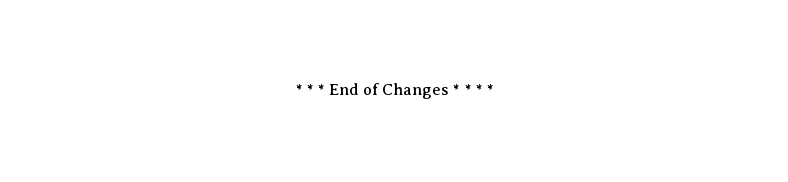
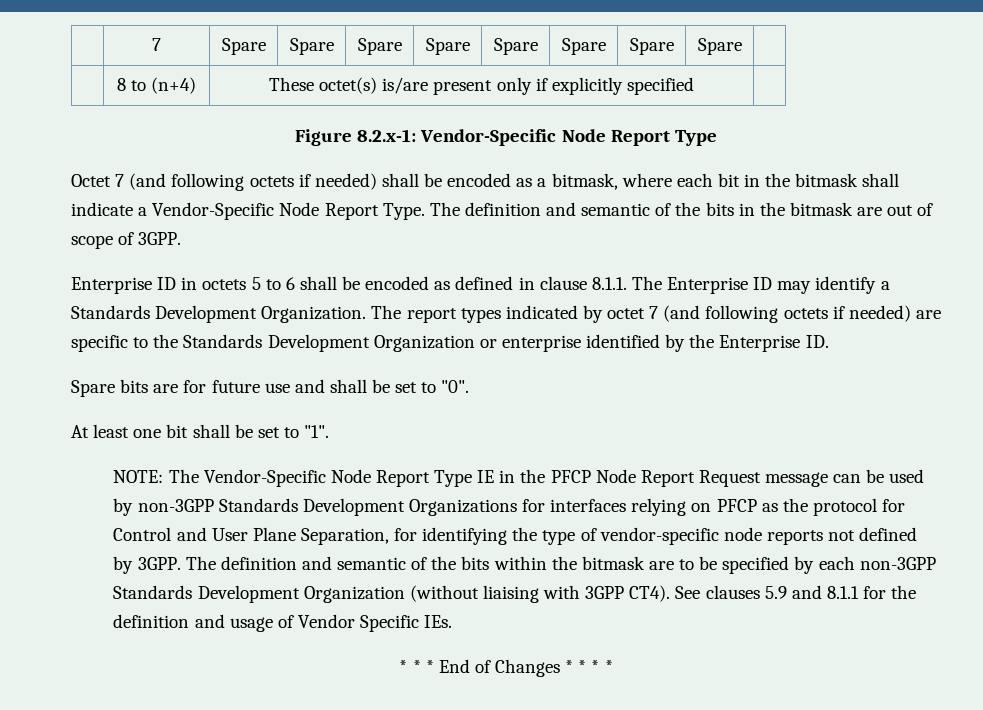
(294, 89) none -> [152,38,161,51] [221,38,266,55] [289,38,334,55] [357,38,402,55] [425,38,470,55] [493,38,538,55] [561,38,606,55] [629,38,674,55] [697,38,742,55] [116,77,197,94] [269,77,694,95] [295,129,717,146] [71,173,900,191] [71,202,934,220] [71,232,182,249] [71,276,890,294] [71,305,941,323] [71,334,829,352] [71,379,470,397] [71,424,330,438] [113,469,925,487] [113,498,906,516] [113,527,918,545] [113,556,936,574] [113,585,917,603] [113,614,453,632] | 7 | Spare | Spare | Spare | Spare | Spare | Spare | Spare | Spare | // | 8 to (n+4) | These octet(s) is/are present only if explicitly specified | // Figure 8.2.x-1: Vendor-Specific Node Report Type // Octet 7 (and following octets if needed) shall be encoded as a bitmask, where each bit in the bitmask shall indicate a Vendor-Specific Node Report Type. The definition and semantic of the bits in the bitmask are out of scope of 3GPP. // Enterprise ID in octets 5 to 6 shall be encoded as defined in clause 8.1.1. The Enterprise ID may identify a Standards Development Organization. The report types indicated by octet 7 (and following octets if needed) are specific to the Standards Development Organization or enterprise identified by the Enterprise ID. // Spare bits are for future use and shall be set to "0". // At least one bit shall be set to "1". // NOTE: The Vendor-Specific Node Report Type IE in the PFCP Node Report Request message can be used by non-3GPP Standards Development Organizations for interfaces relying on PFCP as the protocol for Control and User Plane Separation, for identifying the type of vendor-specific node reports not defined by 3GPP. The definition and semantic of the bits within the bitmask are to be specified by each non-3GPP Standards Development Organization (without liaising with 3GPP CT4). See clauses 5.9 and 8.1.1 for the definition and usage of Vendor Specific IEs. //

